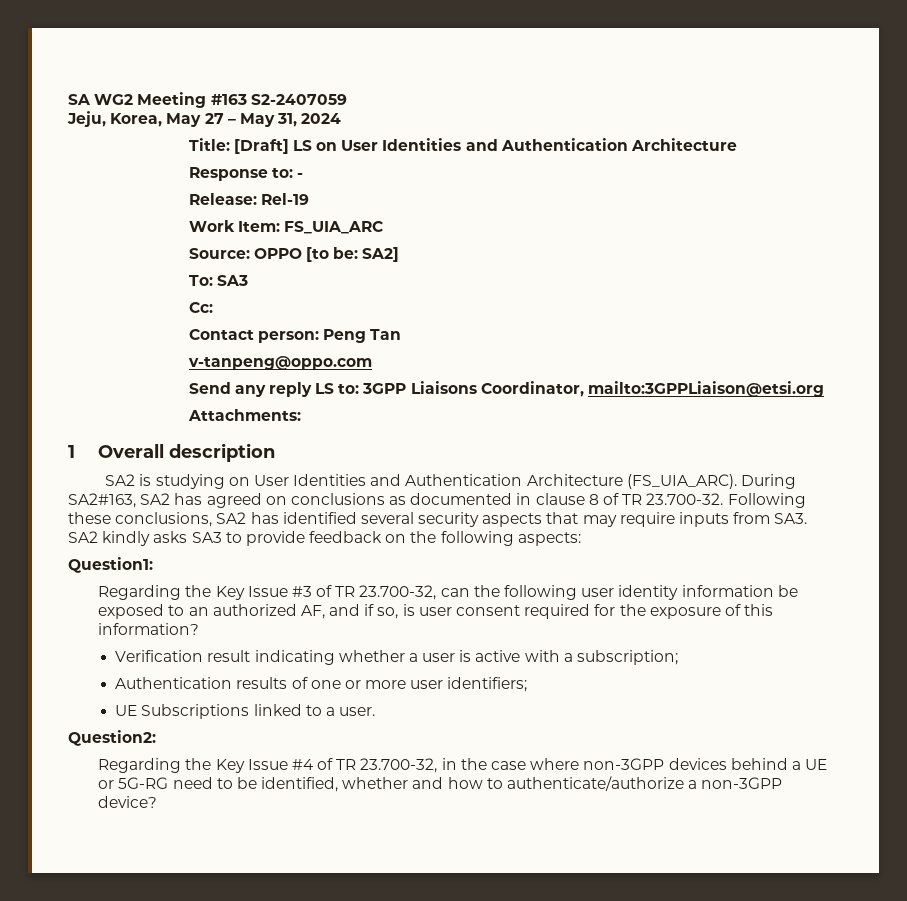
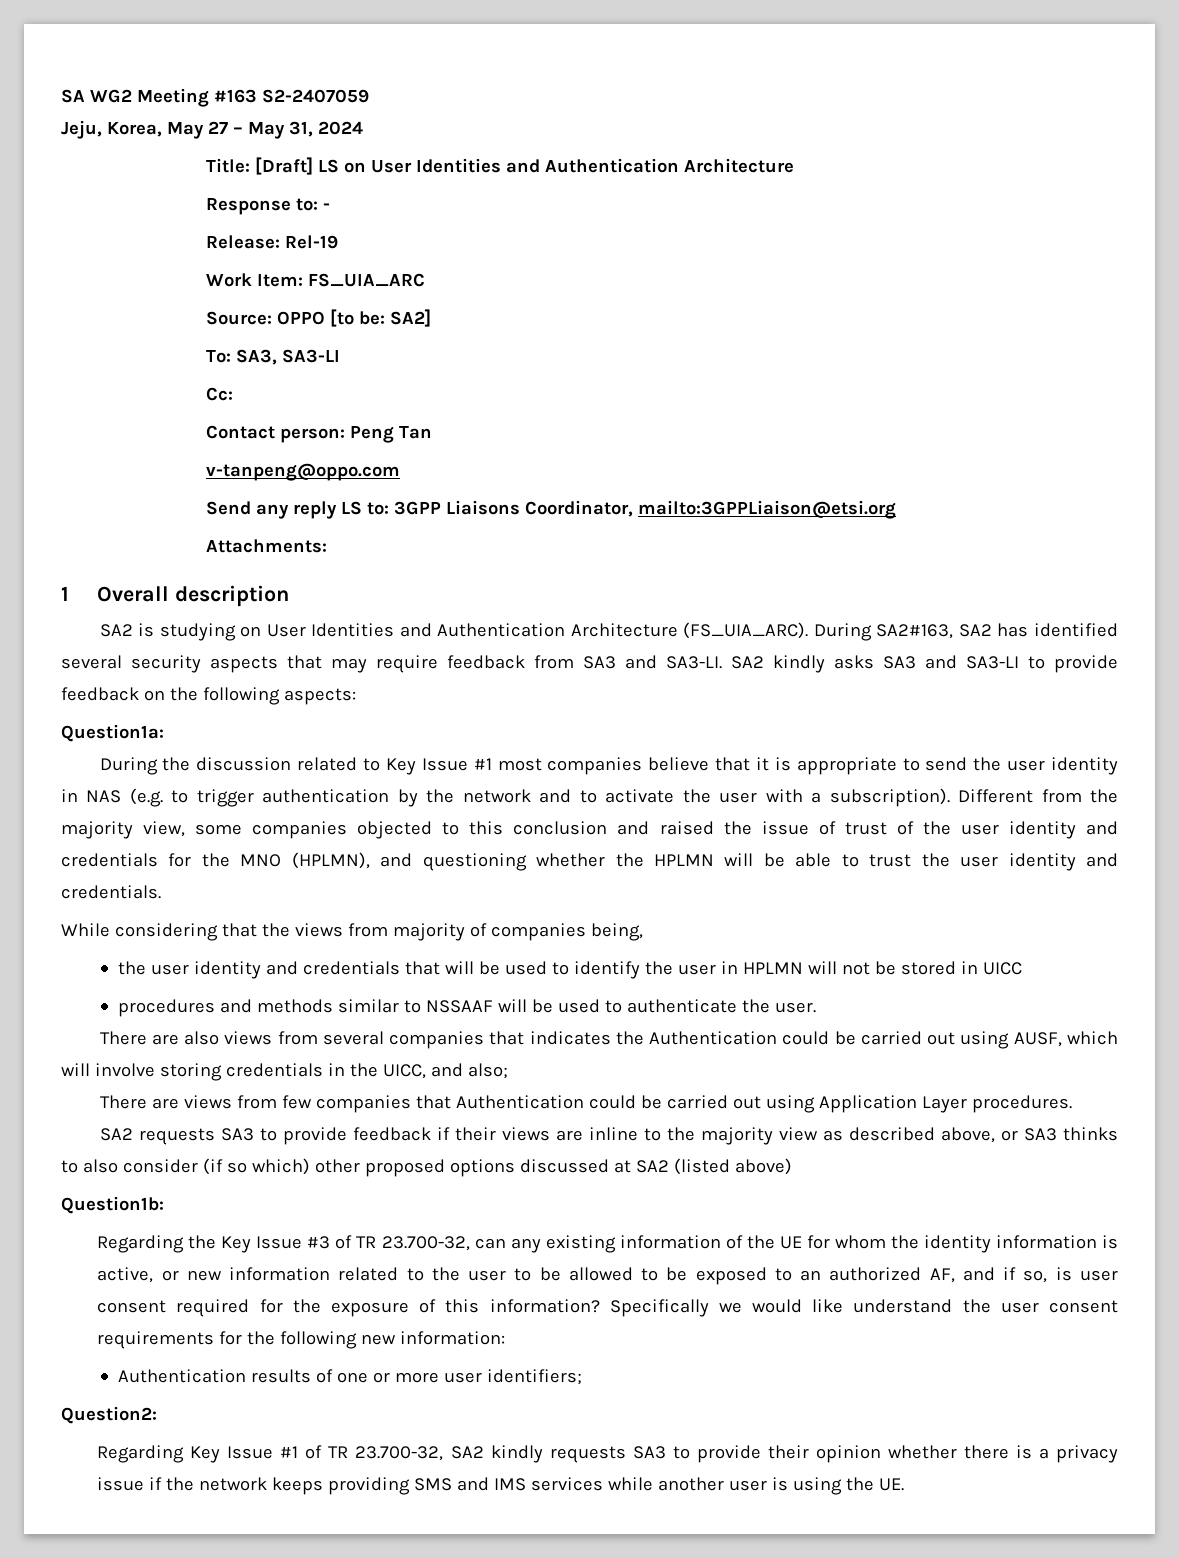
[216,275,248,286] SA3 -> [236,349,341,365] SA3, SA3-LI
[206,493,806,508] [68,512,279,527] agreed on conclusions as documented in clause 8 of TR 23.700-32. Following these conclusions, SA2 has -> (1029, 630) none
[679,512,808,527] inputs from SA3. -> [447,655,722,669] feedback from SA3 and SA3-LI.
(222, 537) none -> [925,655,1019,669] and SA3-LI
[68,557,153,573] Question1: -> [61,724,164,742] [99,757,1119,775] [61,788,1119,807] [61,821,1118,839] [61,852,1119,871] [61,885,161,899] [61,923,643,941] [117,961,1022,979] [117,999,816,1017] [99,1031,1119,1049] [61,1063,508,1081] [99,1095,1072,1113] [99,1127,1118,1145] [61,1158,792,1177] [61,1196,164,1214] Question1a: // During the discussion related to Key Issue #1 most companies believe that it is appropriate to send the user identity in NAS (e.g. to trigger authentication by the network and to activate the user with a subscription). Different from the majority view, some companies objected to this conclusion and raised the issue of trust of the user identity and credentials for the MNO (HPLMN), and questioning whether the HPLMN will be able to trust the user identity and credentials. // While considering that the views from majority of companies being, // the user identity and credentials that will be used to identify the user in HPLMN will not be stored in UICC // procedures and methods similar to NSSAAF will be used to authenticate the user. // There are also views from several companies that indicates the Authentication could be carried out using AUSF, which will involve storing credentials in the UICC, and also; // There are views from few companies that Authentication could be carried out using Application Layer procedures. // SA2 requests SA3 to provide feedback if their views are inline to the majority view as described above, or SA3 thinks to also consider (if so which) other proposed options discussed at SA2 (listed above) // Question1b:
[473,585,774,600] the following user identity information -> [510,1235,1119,1253] [97,1267,659,1283] any existing information of the UE for whom the identity information is active, or new information related to the user to be allowed to
[115,650,679,665] // Verification result indicating whether a user is active with a subscription; -> [609,1299,1119,1317] [97,1331,506,1349] Specifically we would like understand the user consent requirements for the following new information:
[115,704,376,719] // UE Subscriptions linked to a user. -> (582, 1377) none
[185,758,828,773] [98,776,783,792] [98,796,158,808] the Key Issue #4 of TR 23.700-32, in the case where non-3GPP devices behind a UE or 5G-RG need to be identified, whether and how to authenticate/authorize a non-3GPP device? -> [190,1445,1119,1463] [97,1477,905,1495] Key Issue #1 of TR 23.700-32, SA2 kindly requests SA3 to provide their opinion whether there is a privacy issue if the network keeps providing SMS and IMS services while another user is using the UE.

